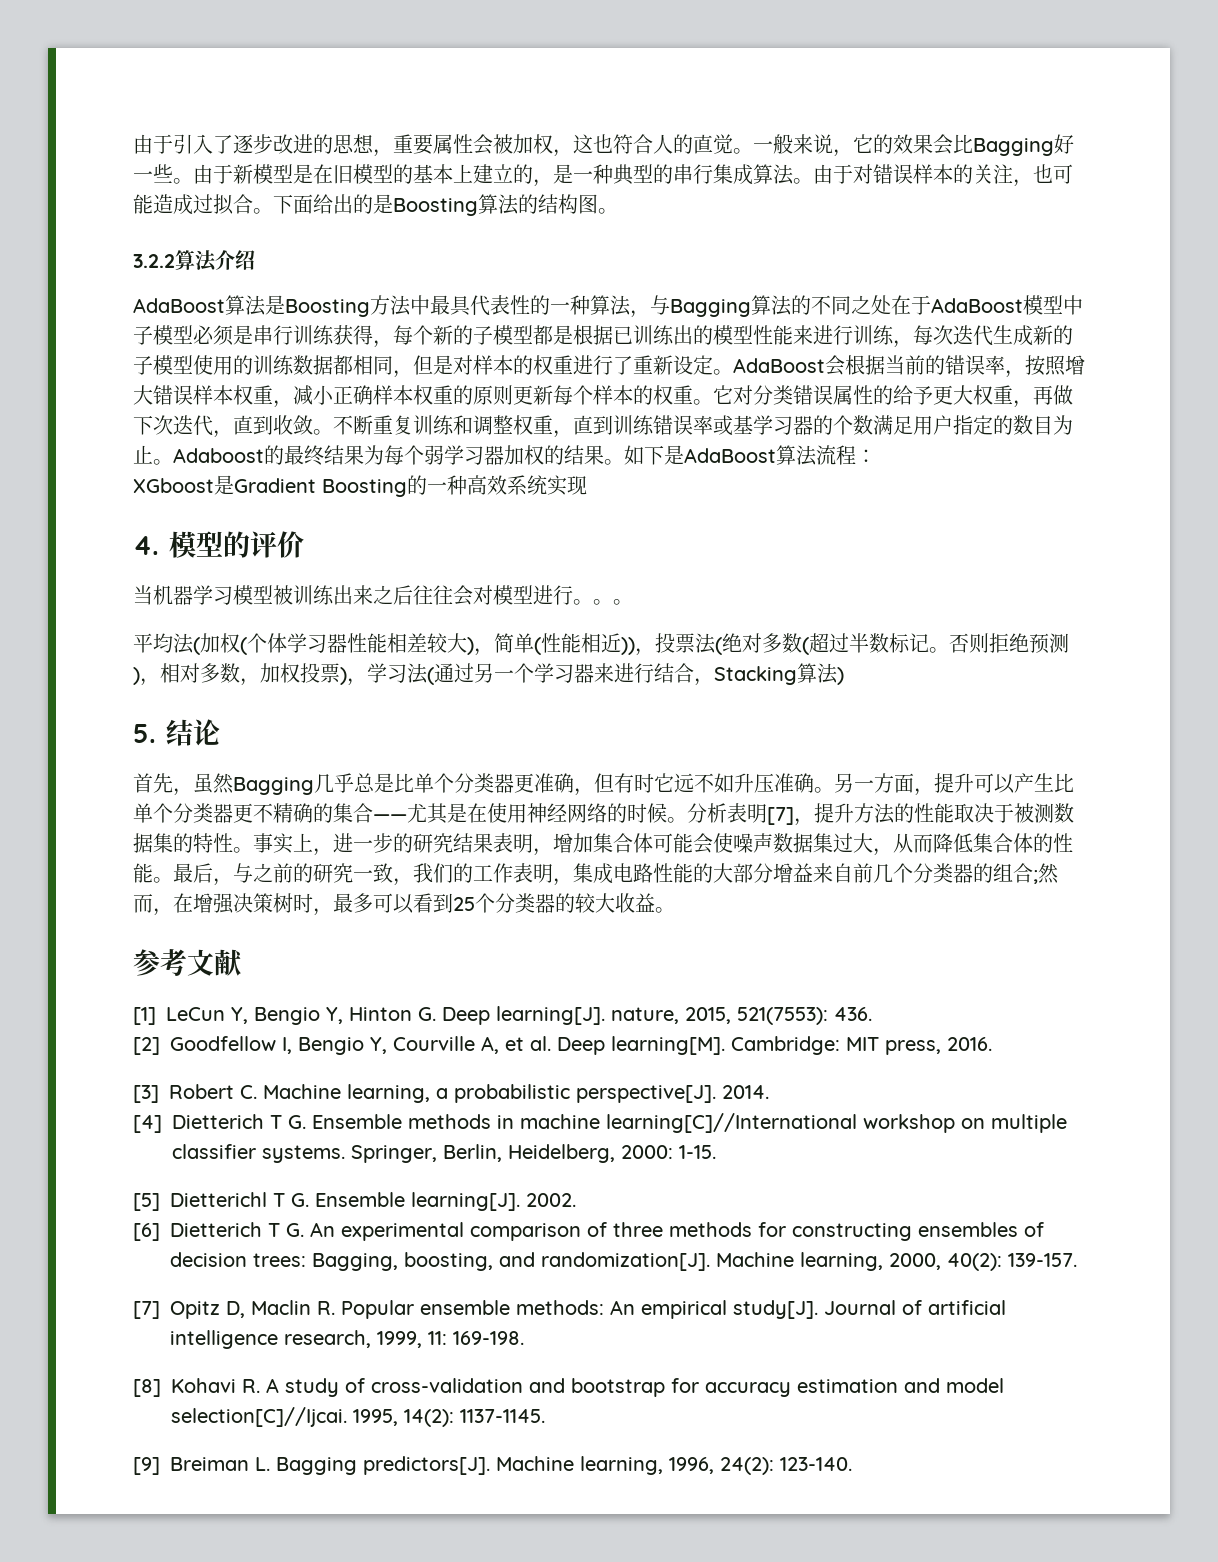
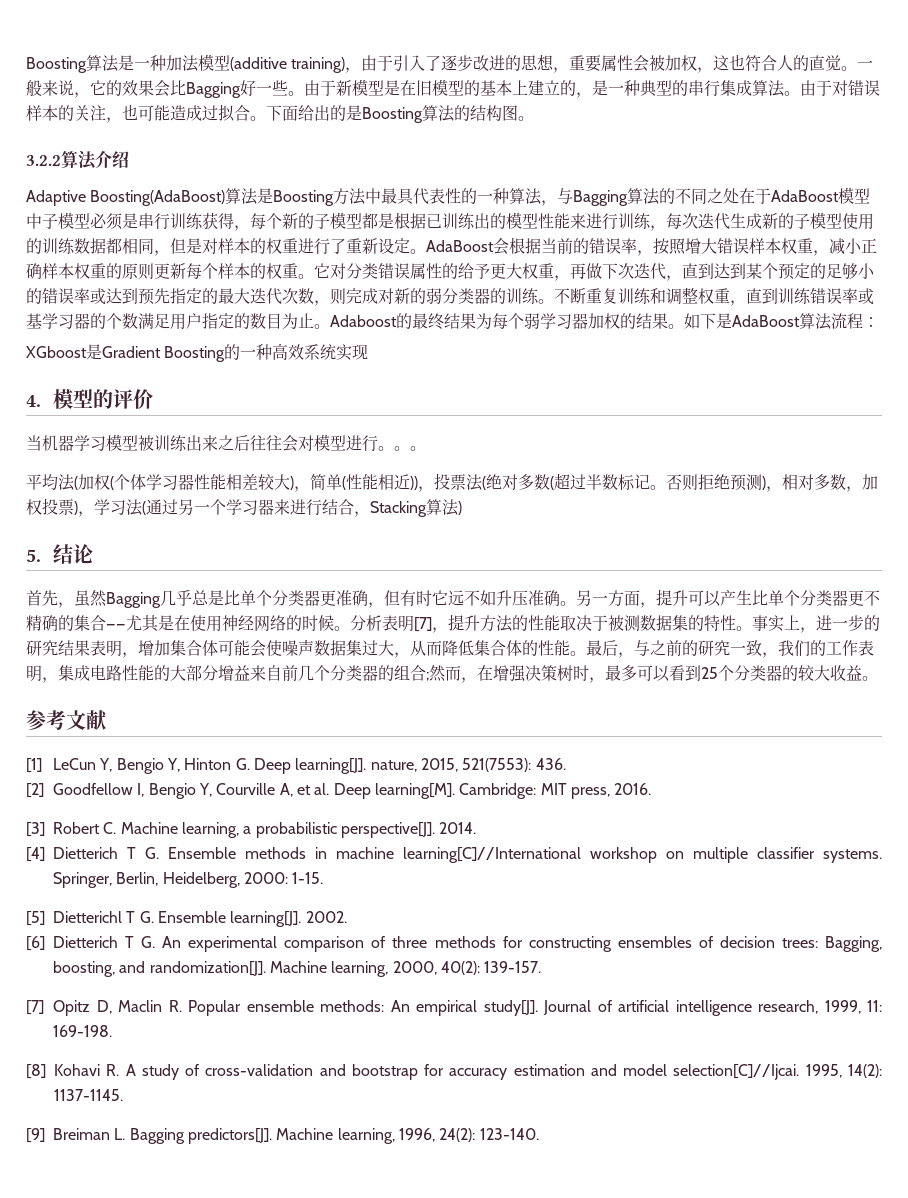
(133, 144) none -> [26,54,362,73] Boosting算法是一种加法模型(additive training)，
[133,298,225,313] AdaBoost -> [26,190,226,206] Adaptive Boosting(AdaBoost)
[273,415,313,435] 收敛 -> [714,263,875,280] [26,288,539,306] 达到某个预定的足够小的错误率或达到预先指定的最大迭代次数，则完成对新的弱分类器的训练

